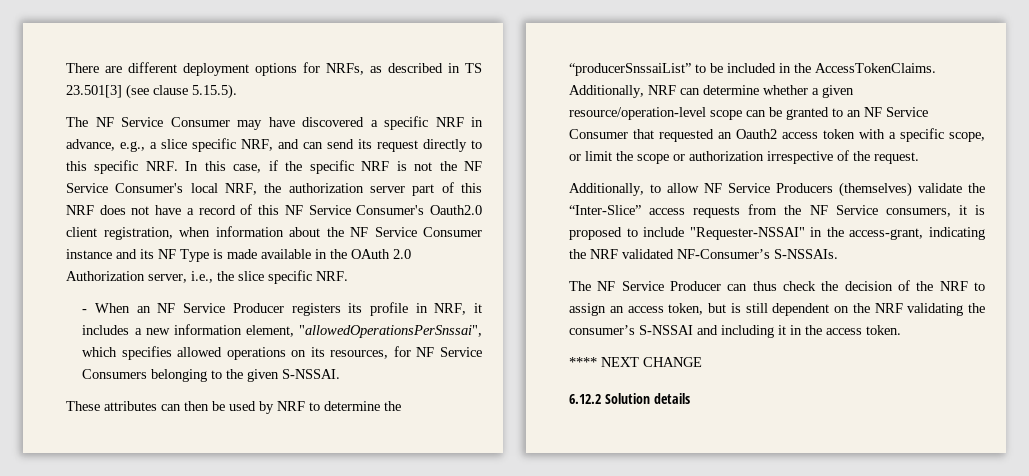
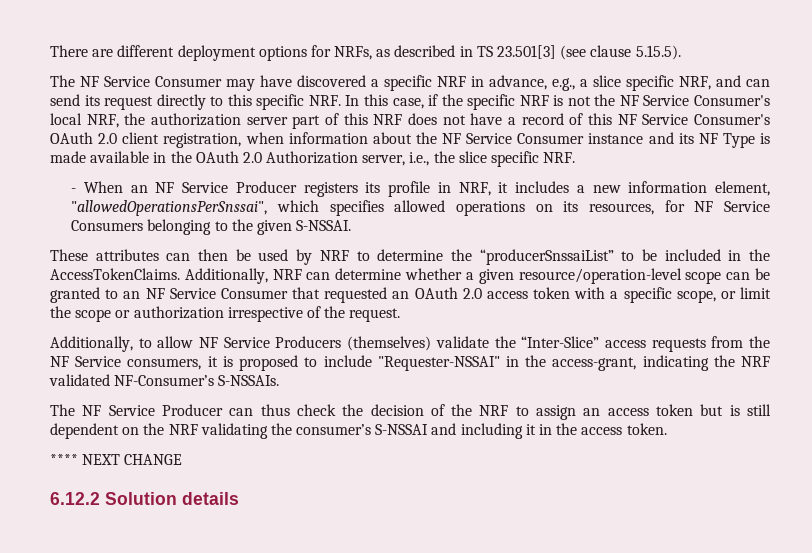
[430,205,482,215] Oauth2.0 -> [50,132,118,144] OAuth 2.0
[736,129,777,139] Oauth2 -> [414,287,482,299] OAuth 2.0
[668,303,704,315] token, -> [656,404,694,416] token

